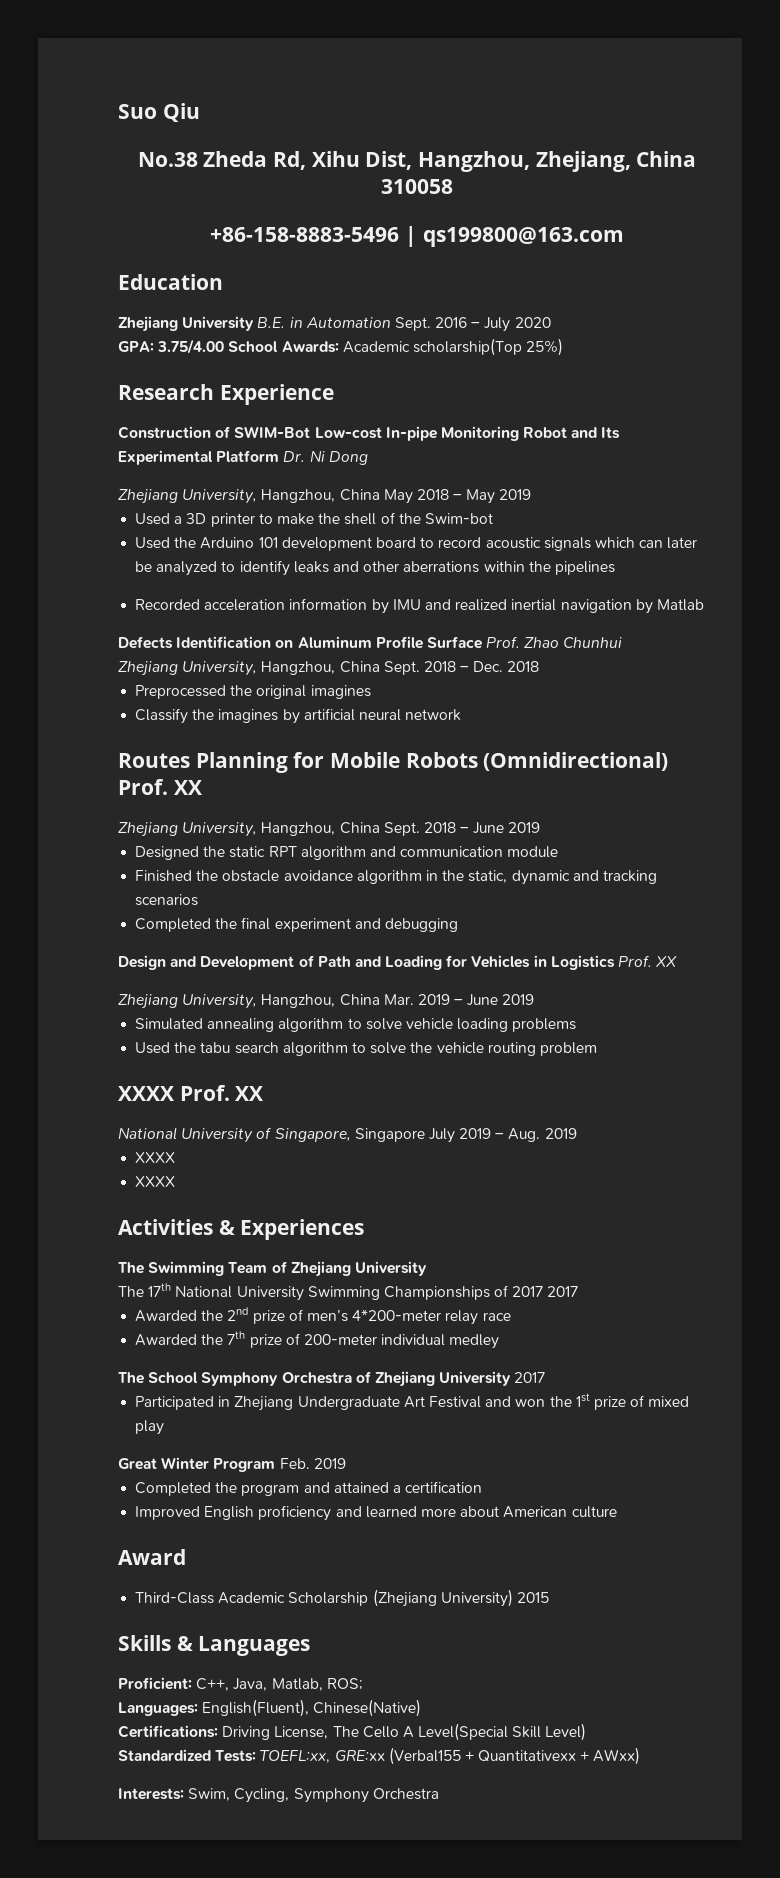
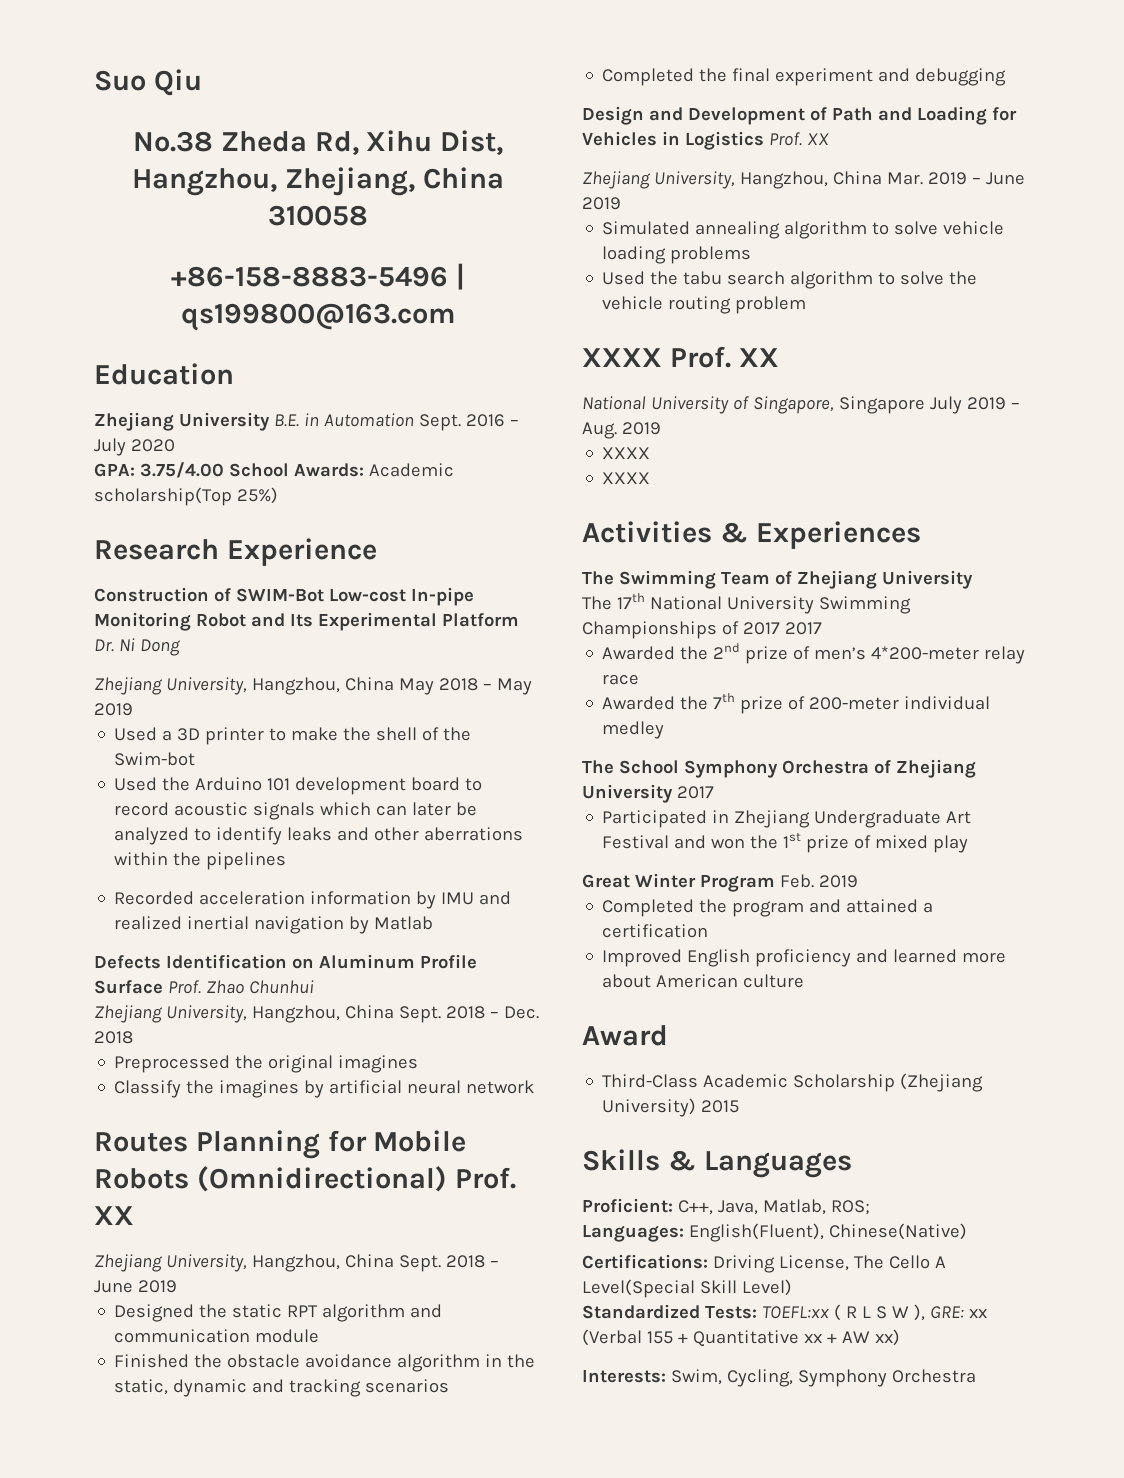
[260,1747,641,1765] TOEFL:xx, GRE:xx (Verbal155 + Quantitativexx + AWxx) -> [761,1304,987,1321] [582,1329,900,1347] TOEFL:xx ( R L S W ), GRE: xx (Verbal 155 + Quantitative xx + AW xx)

